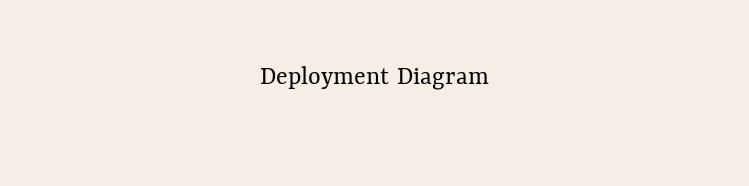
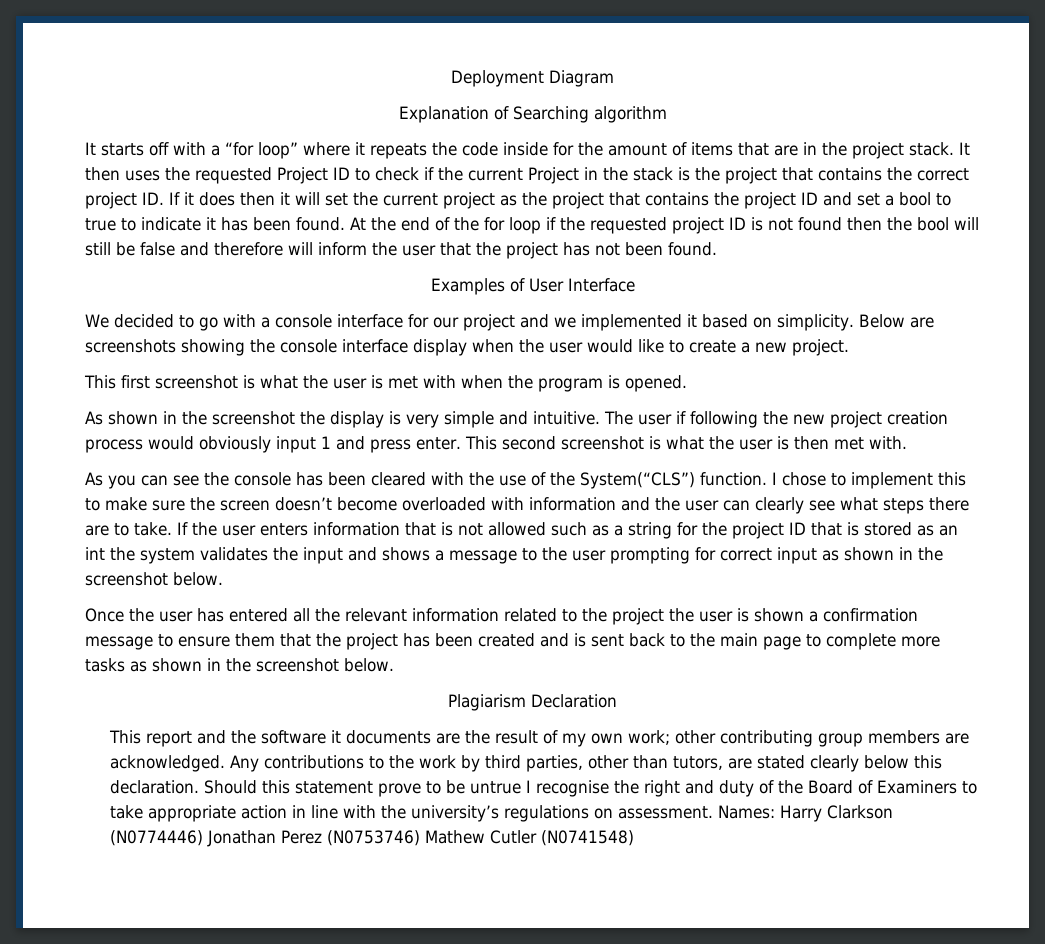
(489, 79) none -> [398,106,667,123] [85,142,970,159] [85,167,969,184] [85,192,951,209] [85,217,979,234] [85,242,717,259] [430,278,635,295] [85,314,934,331] [85,339,849,356] [84,375,687,392] [85,411,948,428] [85,436,907,453] [85,472,966,489] [85,497,969,514] [85,522,958,539] [85,547,943,564] [85,572,223,586] [85,608,918,625] [85,633,940,650] [85,658,394,672] [448,694,617,711] [108,730,969,747] [109,755,942,772] [109,780,977,797] [109,805,893,822] [109,830,634,847] // Explanation of Searching algorithm // It starts off with a “for loop” where it repeats the code inside for the amount of items that are in the project stack. It then uses the requested Project ID to check if the current Project in the stack is the project that contains the correct project ID. If it does then it will set the current project as the project that contains the project ID and set a bool to true to indicate it has been found. At the end of the for loop if the requested project ID is not found then the bool will still be false and therefore will inform the user that the project has not been found. // Examples of User Interface // We decided to go with a console interface for our project and we implemented it based on simplicity. Below are screenshots showing the console interface display when the user would like to create a new project. // This first screenshot is what the user is met with when the program is opened. // As shown in the screenshot the display is very simple and intuitive. The user if following the new project creation process would obviously input 1 and press enter. This second screenshot is what the user is then met with. // As you can see the console has been cleared with the use of the System(“CLS”) function. I chose to implement this to make sure the screen doesn’t become overloaded with information and the user can clearly see what steps there are to take. If the user enters information that is not allowed such as a string for the project ID that is stored as an int the system validates the input and shows a message to the user prompting for correct input as shown in the screenshot below. // Once the user has entered all the relevant information related to the project the user is shown a confirmation message to ensure them that the project has been created and is sent back to the main page to complete more tasks as shown in the screenshot below. // Plagiarism Declaration // This report and the software it documents are the result of my own work; other contributing group members are acknowledged. Any contributions to the work by third parties, other than tutors, are stated clearly below this declaration. Should this statement prove to be untrue I recognise the right and duty of the Board of Examiners to take appropriate action in line with the university’s regulations on assessment. Names: Harry Clarkson (N0774446) Jonathan Perez (N0753746) Mathew Cutler (N0741548)

